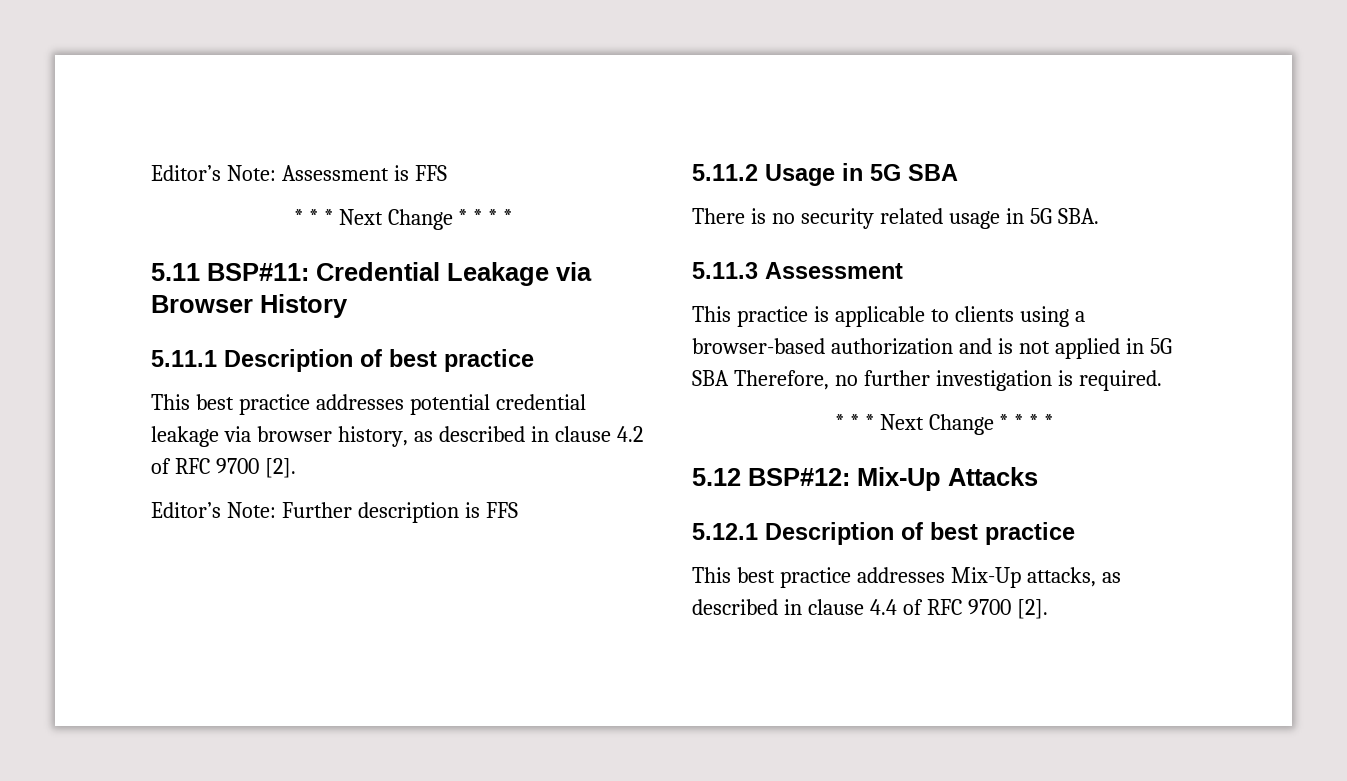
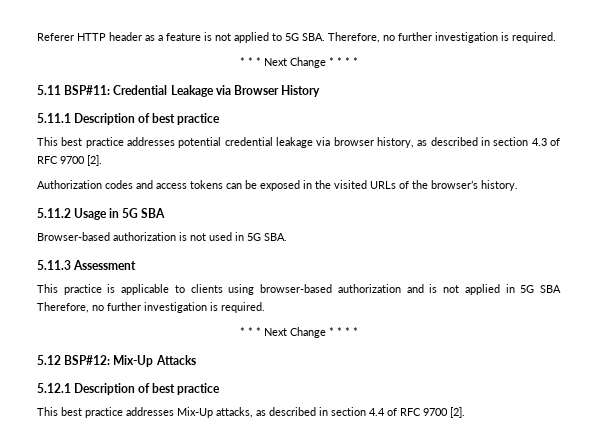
[151,165,447,181] Editor’s Note: Assessment is FFS -> [37,32,556,43] Referer HTTP header as a feature is not applied to 5G SBA. Therefore, no further investigation is required.
[554,426,643,442] clause 4.2 -> [493,137,547,146] section 4.3
[151,502,518,523] Editor’s Note: Further description is FFS -> [37,180,518,191] Authorization codes and access tokens can be exposed in the visited URLs of the browser’s history.
[692,208,1000,229] There is no security related usage -> [37,232,232,241] Browser-based authorization is not used
[1074,311,1085,322] a -> (255, 289) none
[807,599,864,615] clause -> [331,407,366,416] section

